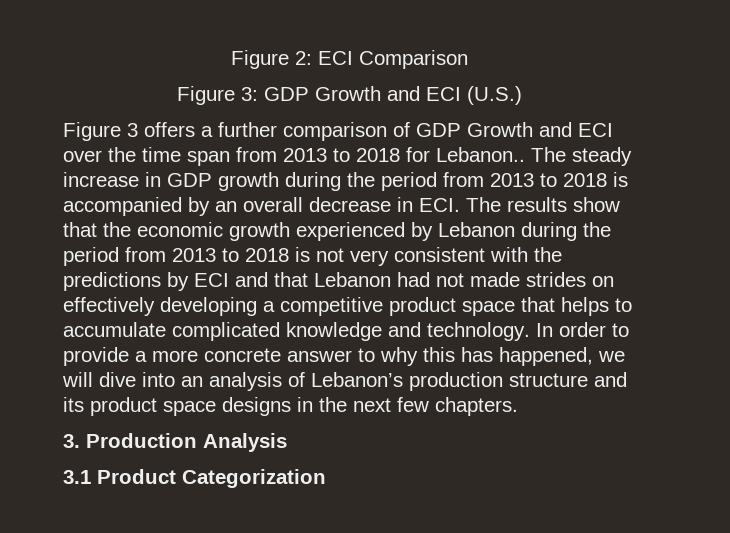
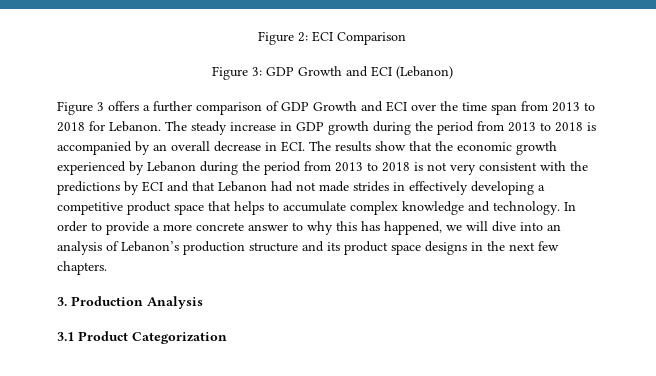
[467,86,522,105] (U.S.) -> [395,66,453,79] (Lebanon)
[436,147,525,162] Lebanon.. -> [109,121,161,132] Lebanon.
[592,276,614,287] on -> [393,182,405,191] in
[172,322,280,341] complicated -> [350,201,398,215] complex

